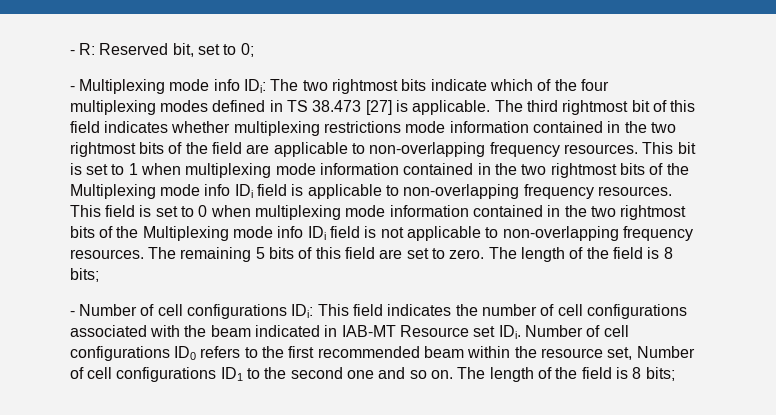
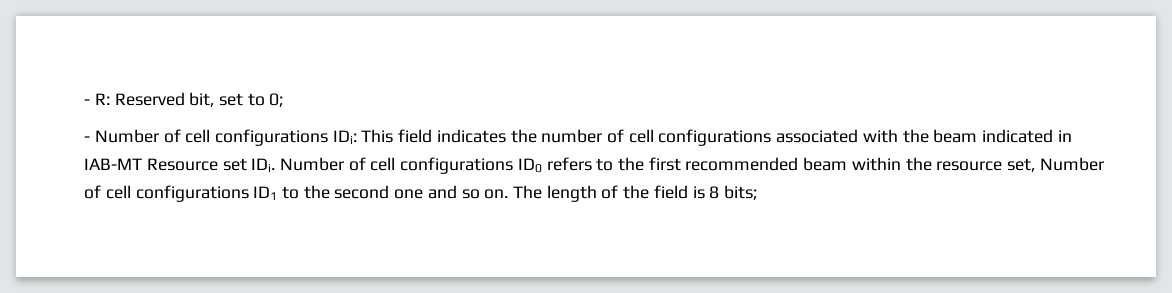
[69,79,609,94] [69,100,696,115] [69,121,676,136] [69,142,696,157] [69,163,689,178] [69,184,672,199] [69,205,687,220] [69,226,693,241] [69,247,673,262] [69,268,99,282] // - Multiplexing mode info IDi: The two rightmost bits indicate which of the four multiplexing modes defined in TS 38.473 [27] is applicable. The third rightmost bit of this field indicates whether multiplexing restrictions mode information contained in the two rightmost bits of the field are applicable to non-overlapping frequency resources. This bit is set to 1 when multiplexing mode information contained in the two rightmost bits of the Multiplexing mode info IDi field is applicable to non-overlapping frequency resources. This field is set to 0 when multiplexing mode information contained in the two rightmost bits of the Multiplexing mode info IDi field is not applicable to non-overlapping frequency resources. The remaining 5 bits of this field are set to zero. The length of the field is 8 bits; -> (284, 100) none

